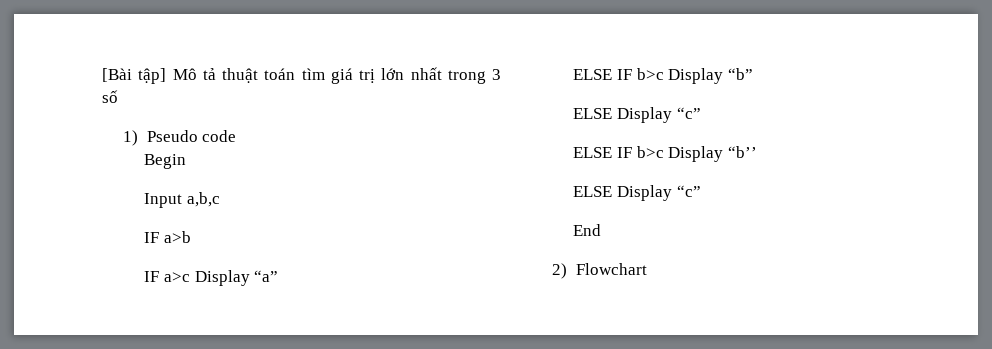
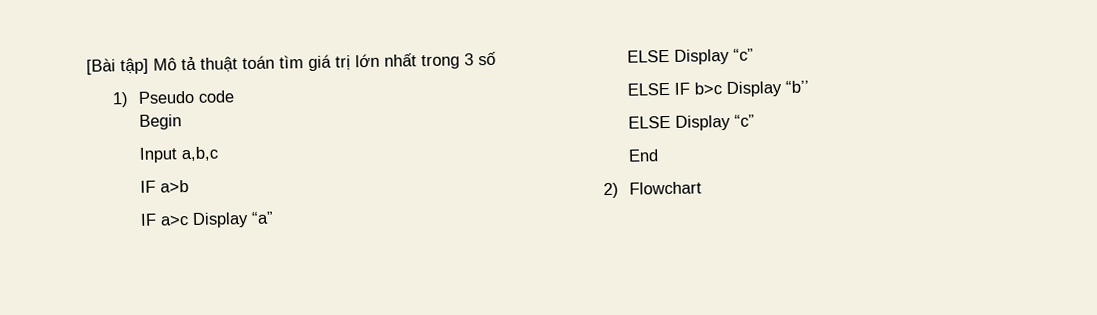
[573,68,753,84] // ELSE IF b>c Display “b” -> (274, 217) none

